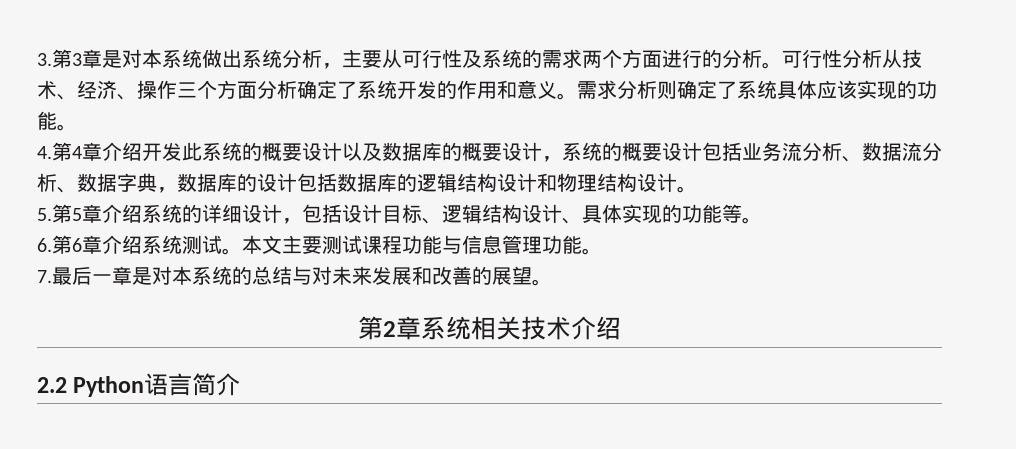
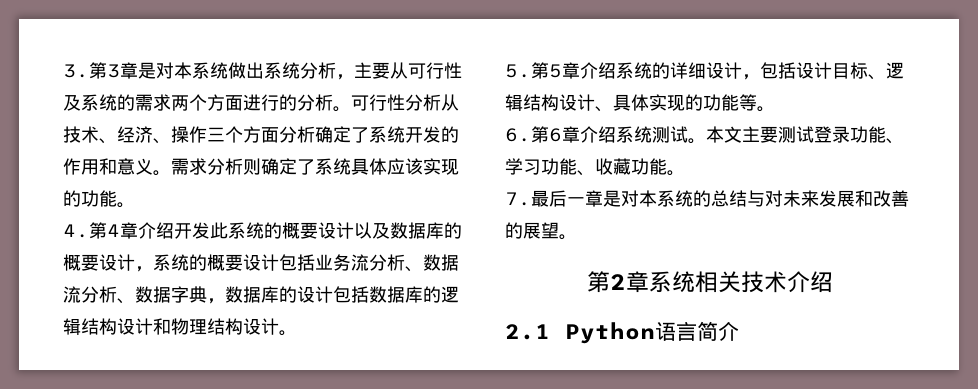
[362,235,542,254] 课程功能与信息管理 -> [814,126,904,144] [505,158,631,176] 登录功能、学习功能、收藏
[37,377,67,393] 2.2 -> [505,324,550,340] 2.1

